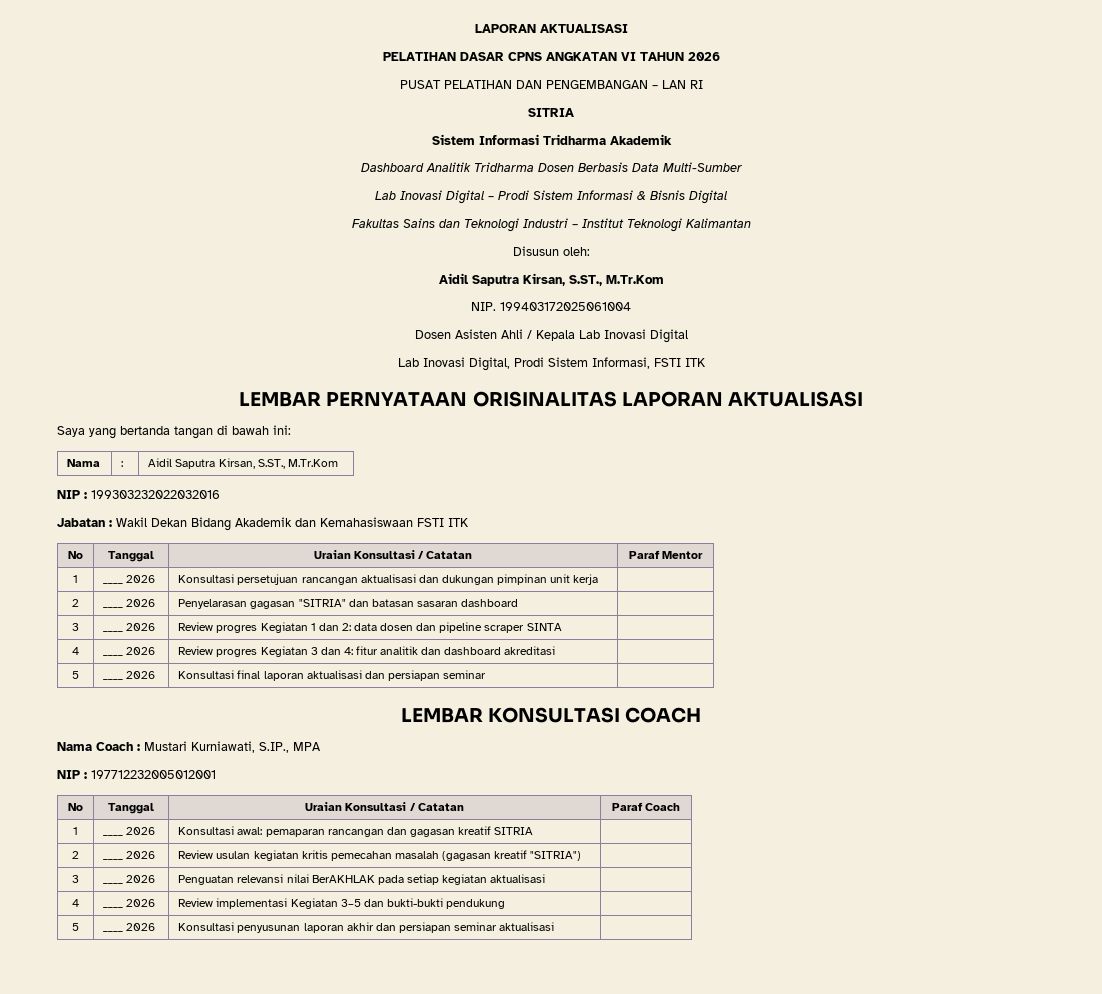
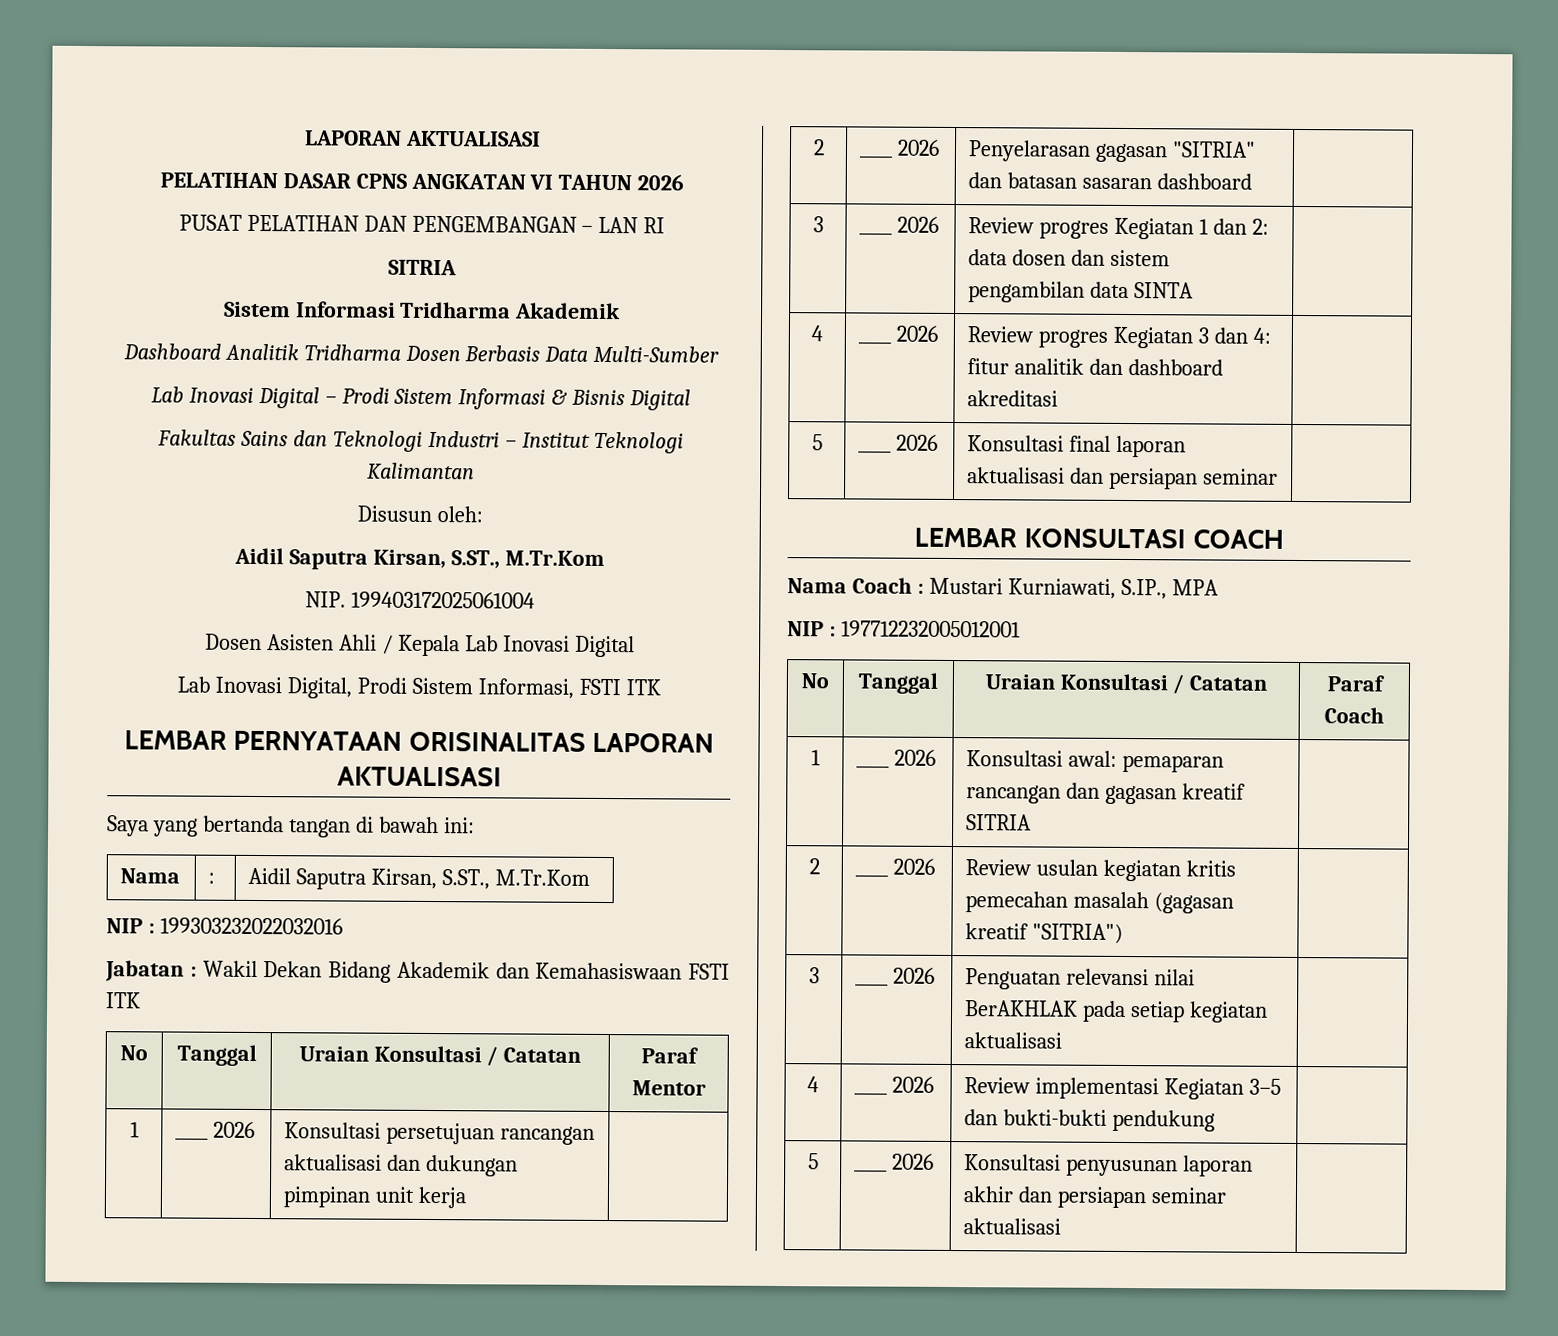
[439,622,525,633] pipeline scraper -> [1110,249,1171,267] [968,281,1130,303] sistem pengambilan data

